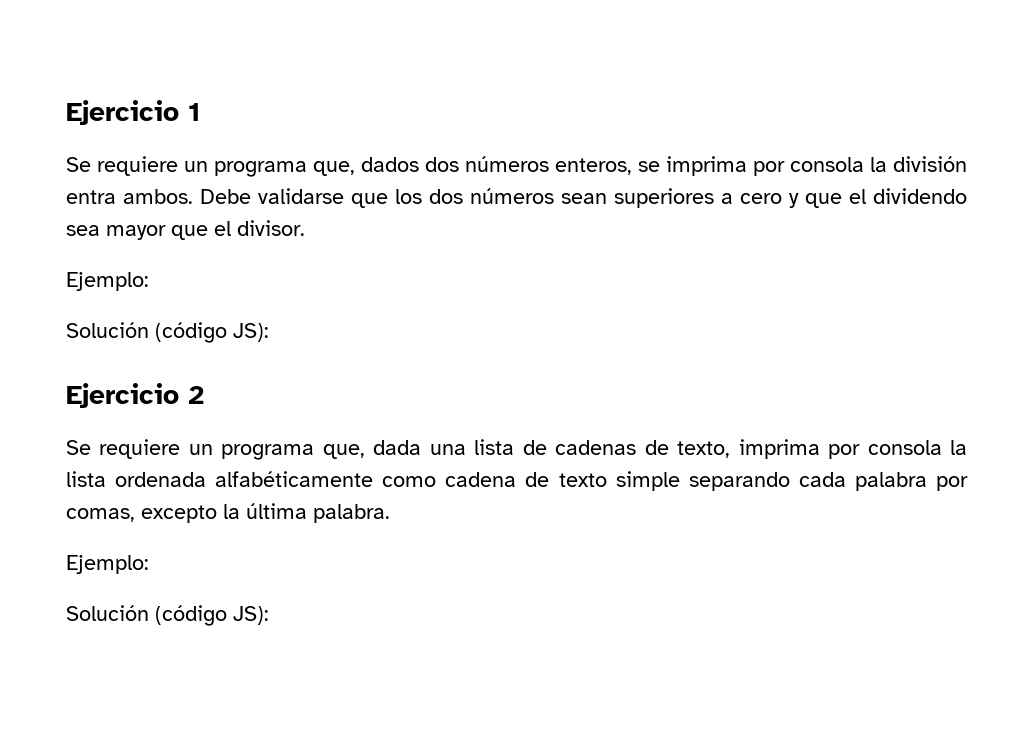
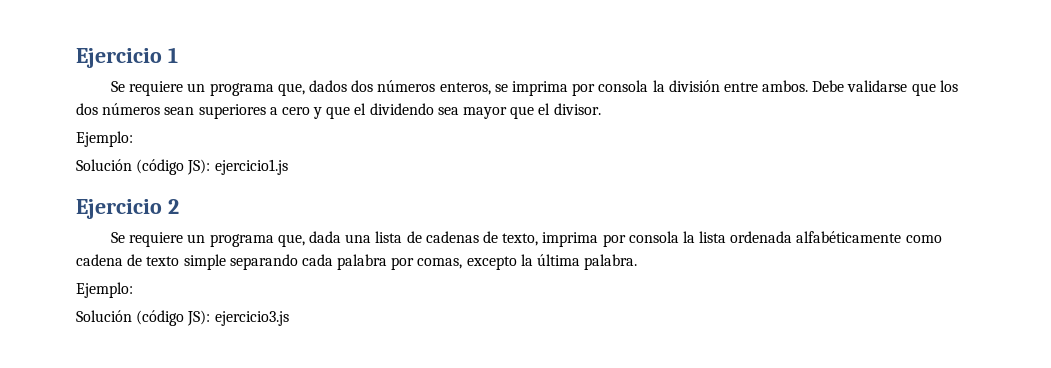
[66,190,116,204] entra -> [723,82,758,92] entre
(269, 332) none -> [214,159,288,175] ejercicio1.js
(269, 615) none -> [214,311,289,326] ejercicio3.js

